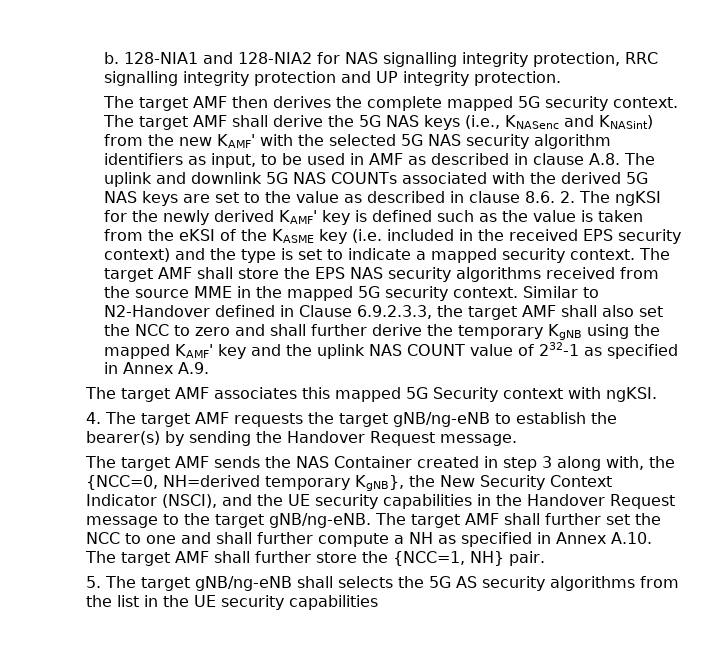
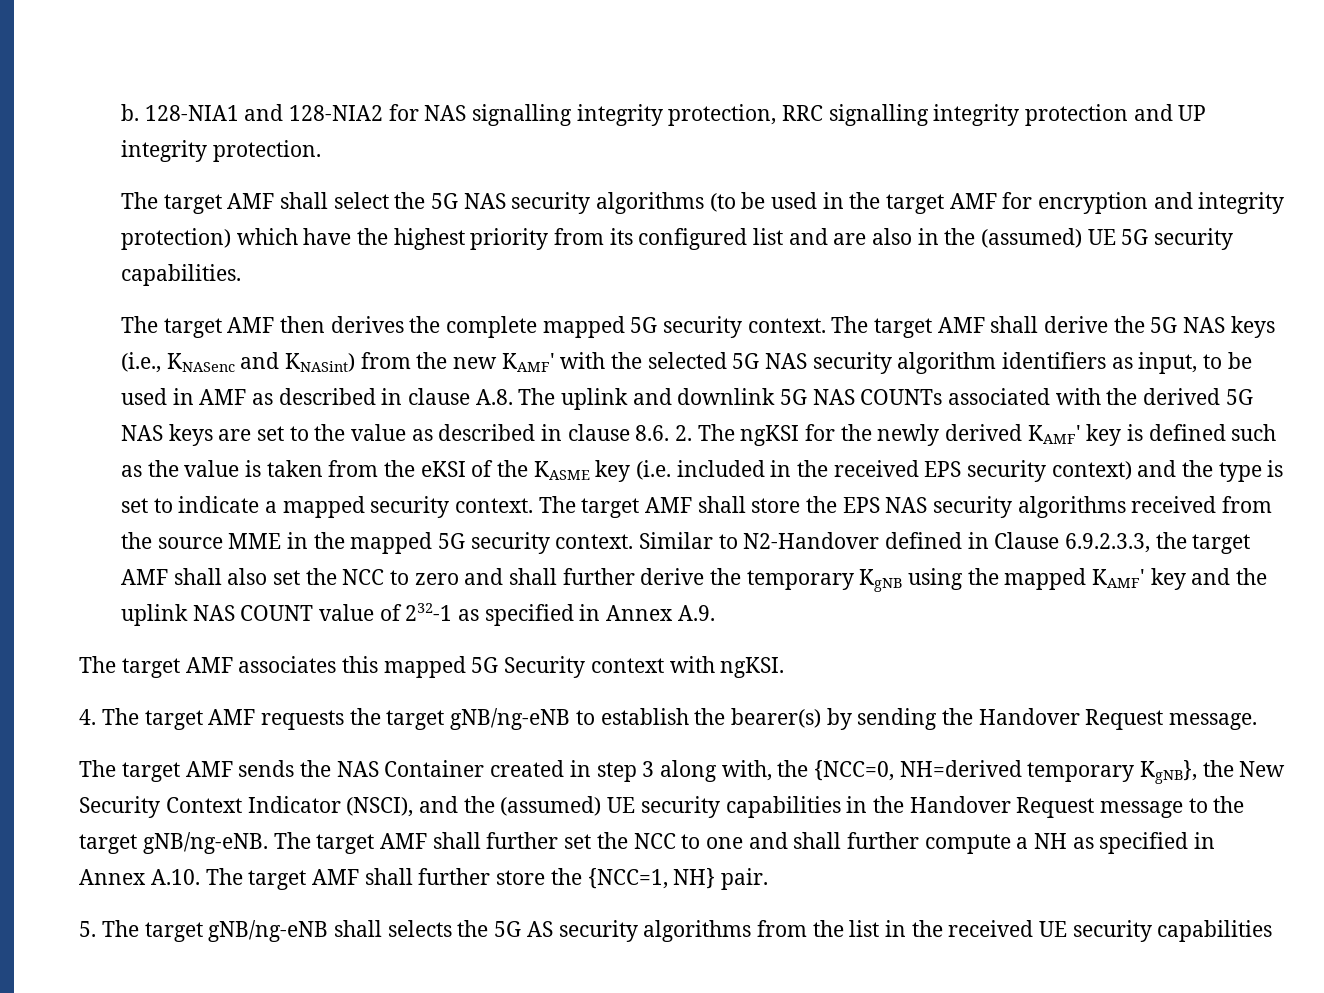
(562, 78) none -> [120,192,1285,214] [120,228,1233,250] [120,264,241,286] // The target AMF shall select the 5G NAS security algorithms (to be used in the target AMF for encryption and integrity protection) which have the highest priority from its configured list and are also in the (assumed) UE 5G security capabilities.
(284, 500) none -> [500,796,602,816] (assumed)
(190, 601) none -> [948,920,1034,937] received

